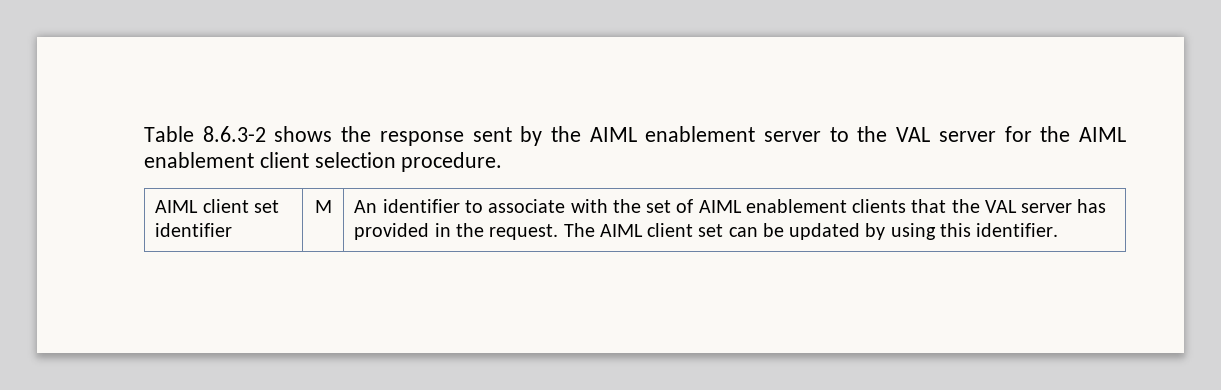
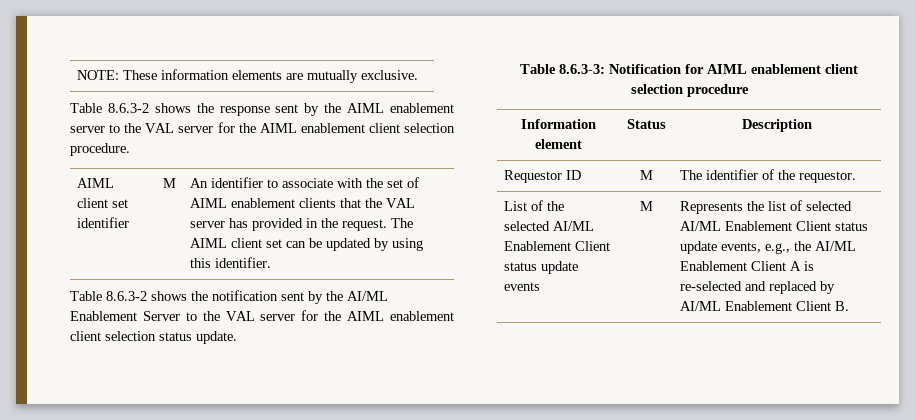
(144, 134) none -> [77,69,419,83] NOTE: These information elements are mutually exclusive. //
(1059, 230) none -> [70,290,388,304] [70,310,454,321] [70,331,237,344] [520,64,858,74] [630,84,749,97] [520,119,596,129] [534,139,582,149] [626,119,666,129] [742,119,812,132] [504,170,582,183] [639,170,653,180] [680,169,857,183] [504,200,565,211] [504,221,595,231] [504,241,611,251] [504,261,579,274] [504,282,541,291] [639,201,653,211] [680,200,853,214] [680,221,869,231] [680,241,857,254] [680,261,815,271] [680,281,836,294] [680,301,850,311] // Table 8.6.3-2 shows the notification sent by the AI/ML Enablement Server to the VAL server for the AIML enablement client selection status update. // Table 8.6.3-3: Notification for AIML enablement client selection procedure // Information element | Status | Description // Requestor ID | M | The identifier of the requestor. // List of the selected AI/ML Enablement Client status update events | M | Represents the list of selected AI/ML Enablement Client status update events, e.g., the AI/ML Enablement Client A is re-selected and replaced by AI/ML Enablement Client B.

